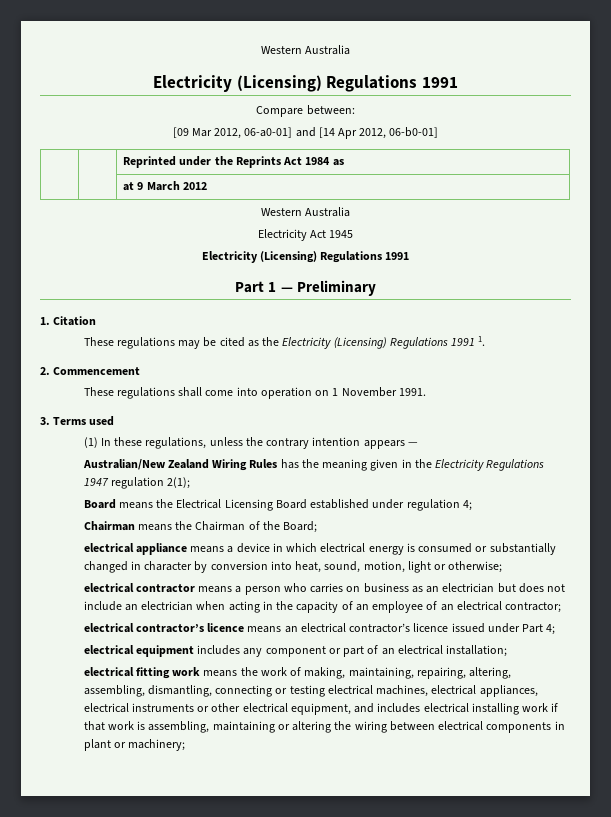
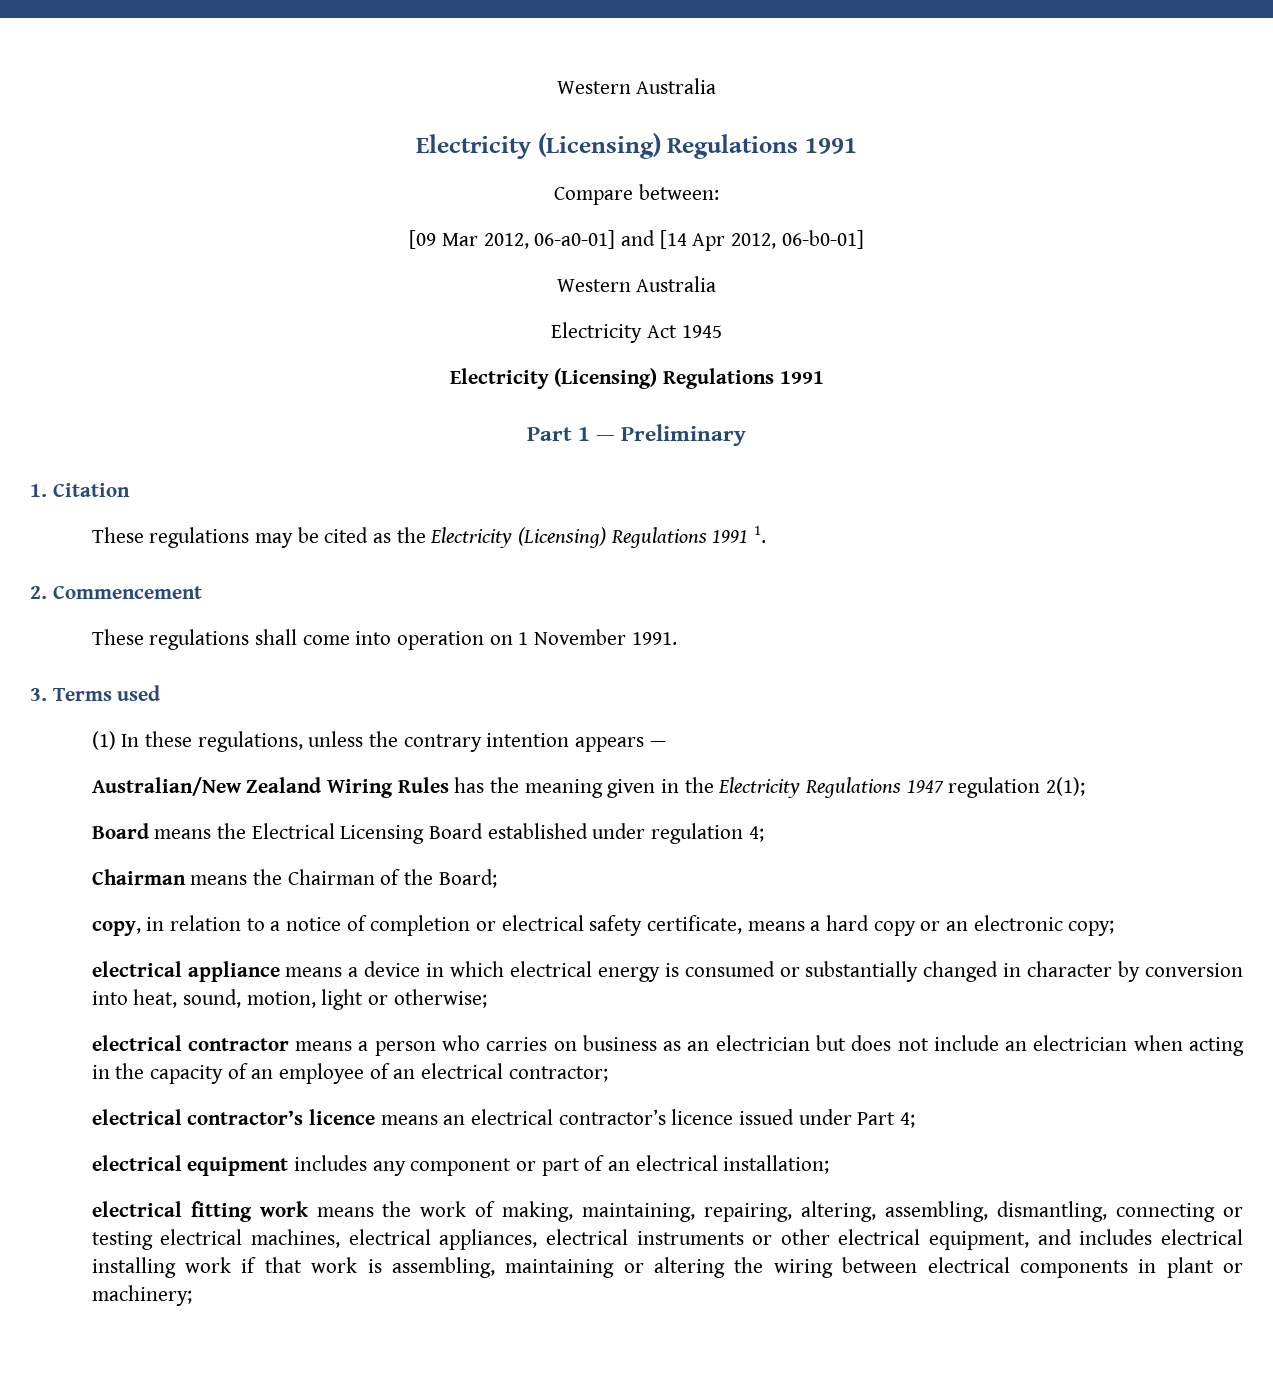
[123,156,344,168] [123,181,207,191] // | | Reprinted under the Reprints Act 1984 as // | | at 9 March 2012 -> (864, 239) none
(318, 527) none -> [91,915,1115,936] // copy, in relation to a notice of completion or electrical safety certificate, means a hard copy or an electronic copy;

